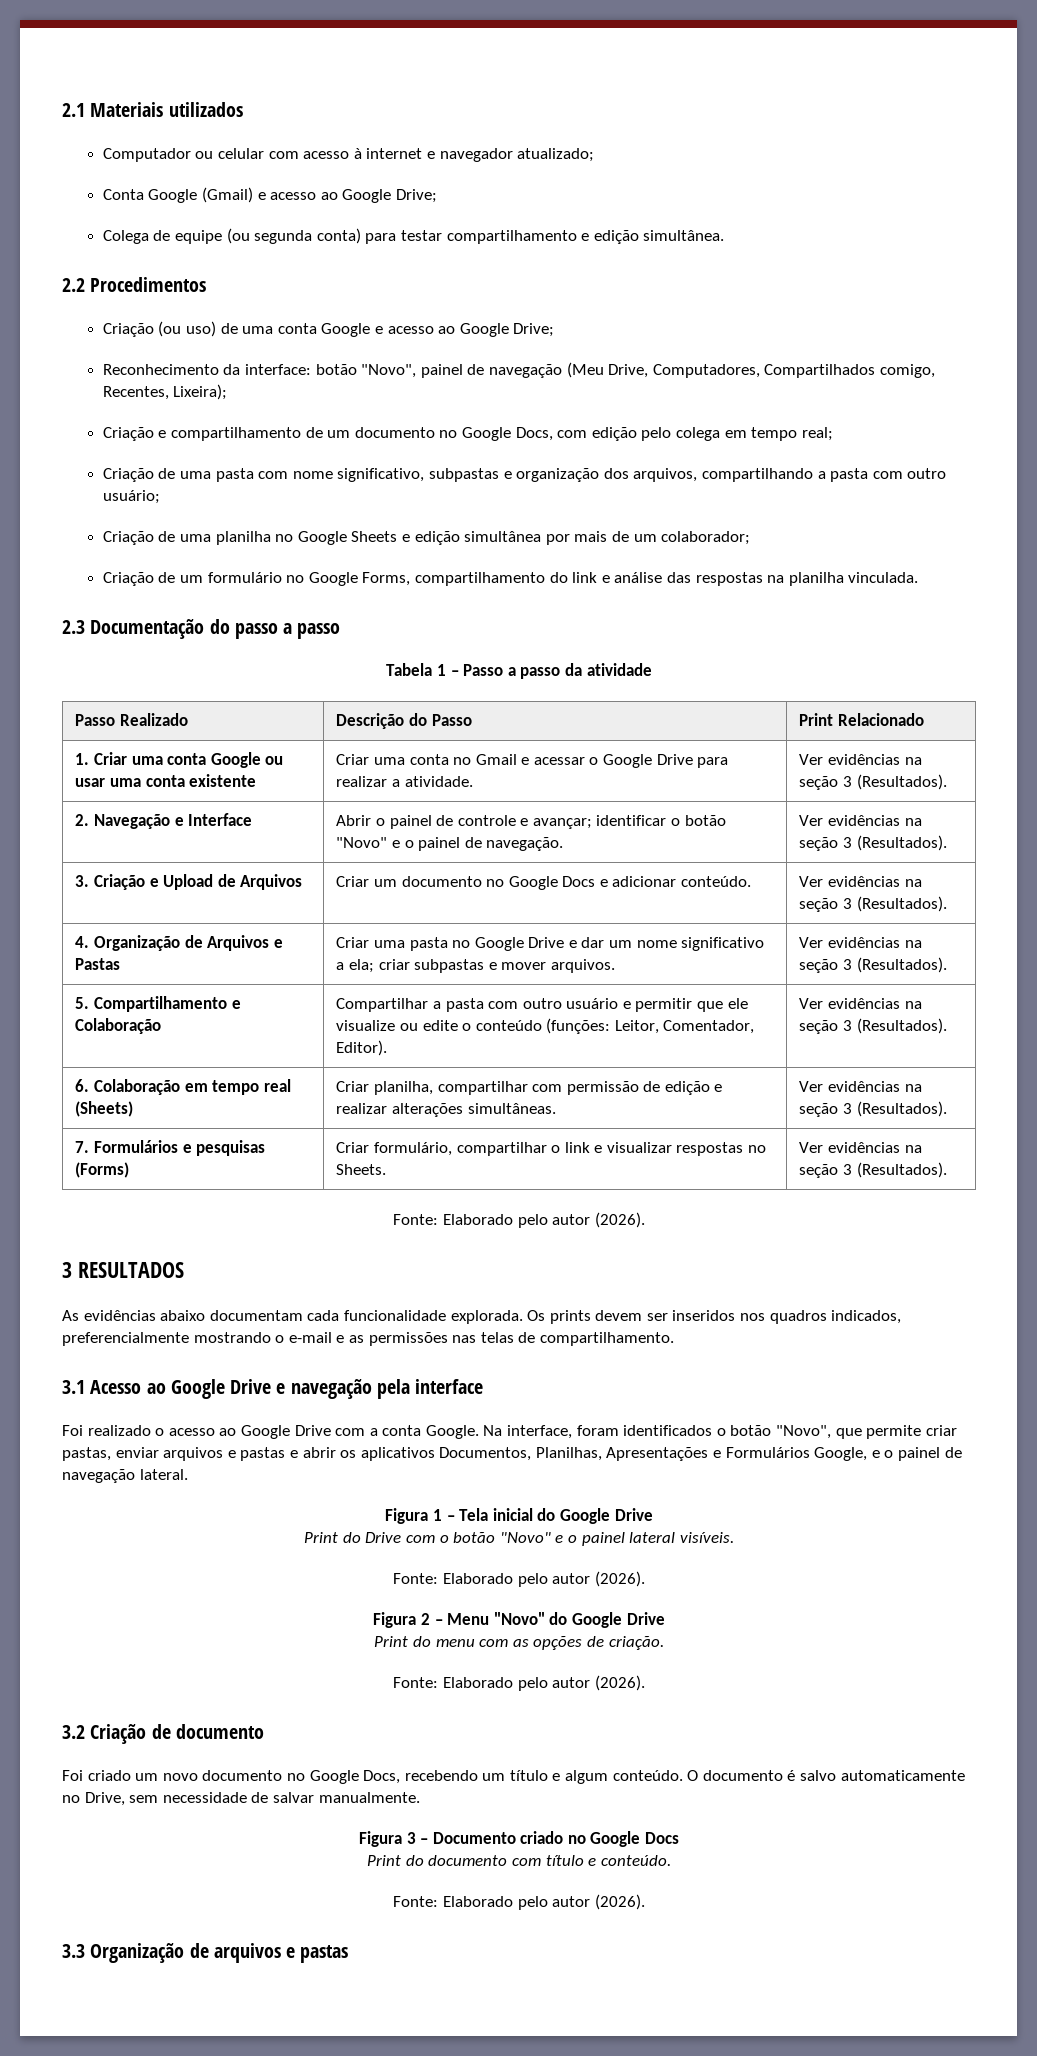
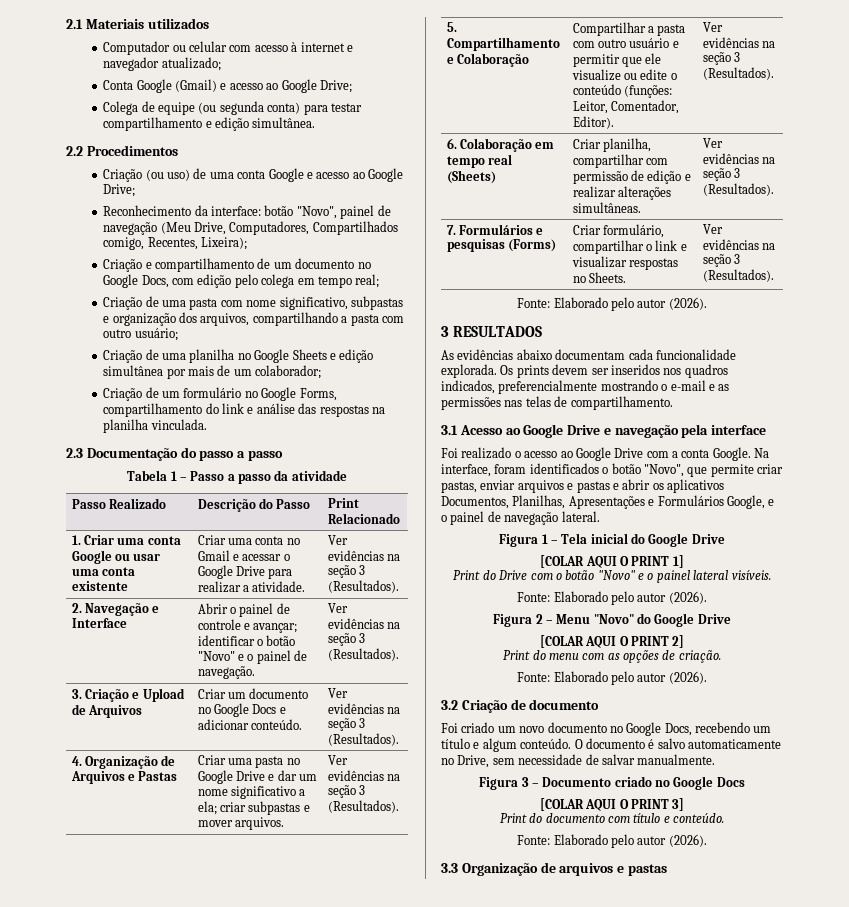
(653, 1514) none -> [540,555,684,568] // [COLAR AQUI O PRINT 1]
(665, 1618) none -> [539,635,685,648] // [COLAR AQUI O PRINT 2]
(680, 1838) none -> [539,798,685,811] // [COLAR AQUI O PRINT 3]

